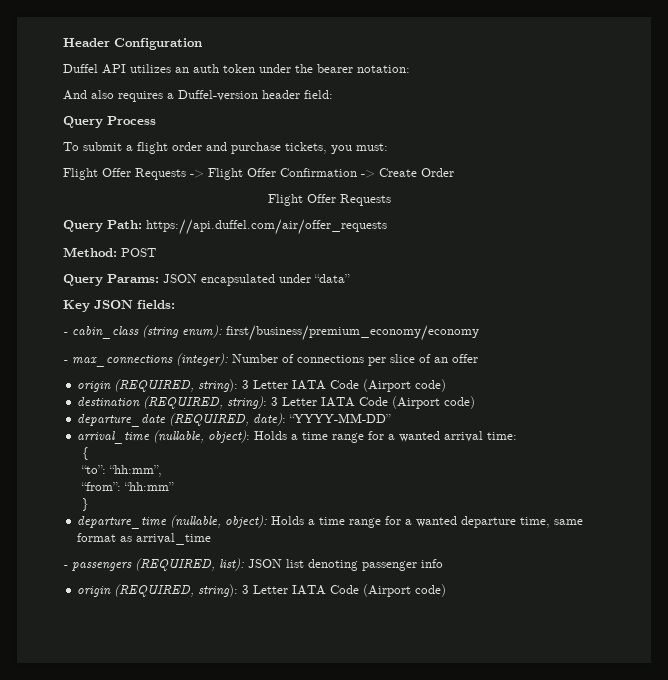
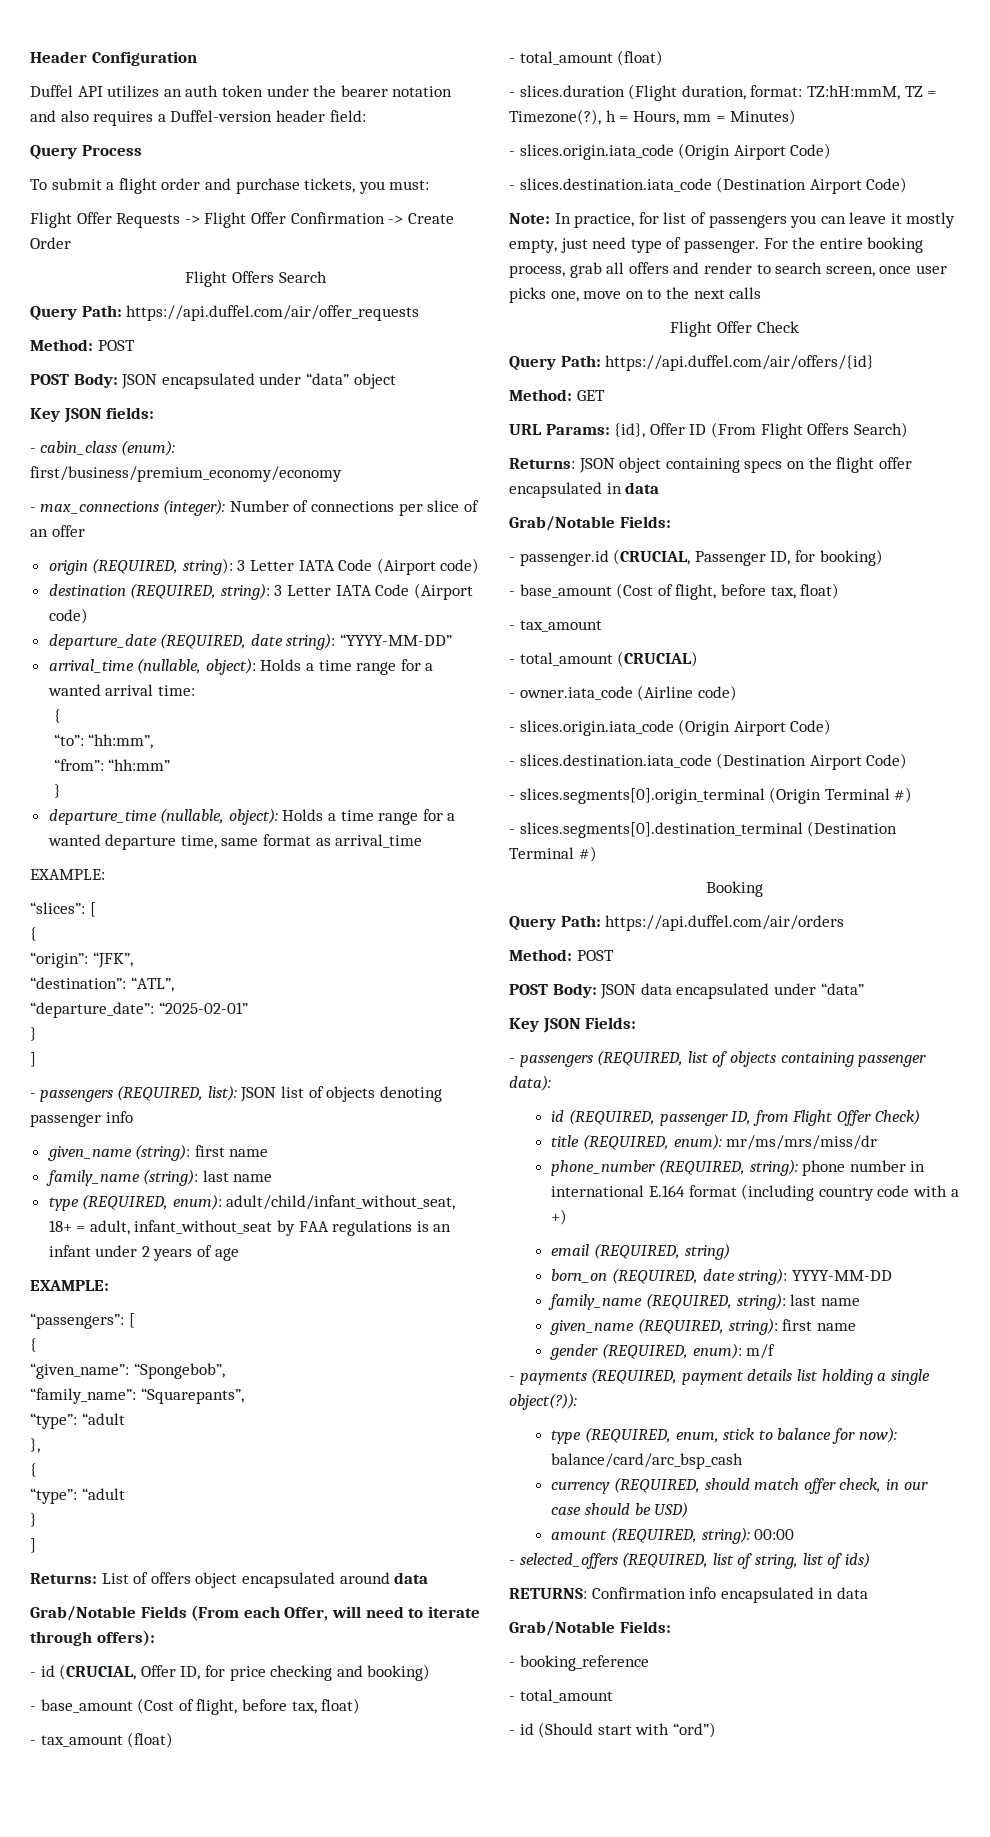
[357,65,410,73] [63,90,87,100] notation: // And -> [392,86,453,97] [30,110,56,122] notation and
[306,194,391,206] Offer Requests -> [232,271,327,283] Offers Search
[63,274,159,286] Query Params: -> [30,373,118,388] POST Body:
(350, 278) none -> [353,373,396,389] object
[142,325,222,338] (string enum): -> [121,440,176,456] (enum):
[253,413,287,426] date): -> [250,633,336,650] date string):
(212, 539) none -> [30,869,105,880] [30,902,96,917] [30,927,37,941] [30,952,133,968] [30,977,174,992] [30,1002,248,1018] [30,1027,37,1041] [30,1052,36,1067] // EXAMPLE: // “slices”: [ // { // “origin”: “JFK”, // “destination”: “ATL”, // “departure_date”: “2025-02-01” // } // ]
(304, 563) none -> [308,1086,376,1102] of objects
[77,584,447,597] origin (REQUIRED, string): 3 Letter IATA Code (Airport code) -> [47,1144,269,1161] [45,1169,273,1186] [48,1194,456,1211] [48,1220,452,1236] [48,1245,239,1261] [30,1280,109,1291] [30,1313,135,1329] [30,1338,37,1352] [30,1363,225,1379] [30,1388,244,1404] [30,1413,125,1429] [30,1438,40,1453] [30,1463,37,1477] [30,1488,125,1504] [30,1513,37,1527] [30,1538,36,1553] [30,1572,429,1588] [30,1605,480,1621] [30,1630,155,1646] [30,1664,431,1681] [30,1698,361,1715] [30,1732,174,1748] [509,50,664,66] [509,84,937,101] [509,109,796,125] [509,143,832,160] [509,177,908,194] [509,212,956,228] [509,237,924,253] [509,262,947,278] [509,287,762,303] [670,321,799,337] [509,355,875,371] [509,389,605,401] [509,422,908,439] [509,457,912,473] [509,482,660,498] [509,516,671,531] [509,549,883,566] [509,583,840,600] [509,620,602,632] [509,651,699,667] [509,685,737,701] [509,719,832,736] [509,753,908,770] [509,787,913,804] [509,821,898,838] [509,846,597,862] [706,881,763,897] [509,915,845,931] [509,949,614,961] [509,983,864,999] [509,1017,637,1033] [509,1050,927,1067] [509,1075,551,1091] [551,1109,920,1126] [551,1134,878,1150] [551,1159,926,1176] [551,1184,959,1201] [551,1209,568,1225] [551,1243,730,1260] [551,1268,892,1285] [548,1293,860,1310] [550,1318,856,1335] [550,1343,776,1360] [509,1368,930,1385] [509,1393,577,1410] [551,1427,897,1444] [551,1453,744,1469] [551,1477,928,1494] [551,1502,689,1518] [551,1527,795,1544] [509,1552,870,1569] [509,1587,868,1603] [509,1621,671,1636] [509,1655,649,1671] [509,1689,613,1703] [509,1722,716,1738] given_name (string): first name // family_name (string): last name // type (REQUIRED, enum): adult/child/infant_without_seat, 18+ = adult, infant_without_seat by FAA regulations is an infant under 2 years of age // EXAMPLE: // “passengers”: [ // { // “given_name”: “Spongebob”, // “family_name”: “Squarepants”, // “type”: “adult // }, // { // “type”: “adult // } // ] // Returns: List of offers object encapsulated around data // Grab/Notable Fields (From each Offer, will need to iterate through offers): // - id (CRUCIAL, Offer ID, for price checking and booking) // - base_amount (Cost of flight, before tax, float) // - tax_amount (float) // - total_amount (float) // - slices.duration (Flight duration, format: TZ:hH:mmM, TZ = Timezone(?), h = Hours, mm = Minutes) // - slices.origin.iata_code (Origin Airport Code) // - slices.destination.iata_code (Destination Airport Code) // Note: In practice, for list of passengers you can leave it mostly empty, just need type of passenger. For the entire booking process, grab all offers and render to search screen, once user picks one, move on to the next calls // Flight Offer Check // Query Path: https://api.duffel.com/air/offers/{id} // Method: GET // URL Params: {id}, Offer ID (From Flight Offers Search) // Returns: JSON object containing specs on the flight offer encapsulated in data // Grab/Notable Fields: // - passenger.id (CRUCIAL, Passenger ID, for booking) // - base_amount (Cost of flight, before tax, float) // - tax_amount // - total_amount (CRUCIAL) // - owner.iata_code (Airline code) // - slices.origin.iata_code (Origin Airport Code) // - slices.destination.iata_code (Destination Airport Code) // - slices.segments[0].origin_terminal (Origin Terminal #) // - slices.segments[0].destination_terminal (Destination Terminal #) // Booking // Query Path: https://api.duffel.com/air/orders // Method: POST // POST Body: JSON data encapsulated under “data” // Key JSON Fields: // - passengers (REQUIRED, list of objects containing passenger data): // id (REQUIRED, passenger ID, from Flight Offer Check) // title (REQUIRED, enum): mr/ms/mrs/miss/dr // phone_number (REQUIRED, string): phone number in international E.164 format (including country code with a +) // email (REQUIRED, string) // born_on (REQUIRED, date string): YYYY-MM-DD // family_name (REQUIRED, string): last name // given_name (REQUIRED, string): first name // gender (REQUIRED, enum): m/f // - payments (REQUIRED, payment details list holding a single object(?)): // type (REQUIRED, enum, stick to balance for now): balance/card/arc_bsp_cash // currency (REQUIRED, should match offer check, in our case should be USD) // amount (REQUIRED, string): 00:00 // - selected_offers (REQUIRED, list of string, list of ids) // RETURNS: Confirmation info encapsulated in data // Grab/Notable Fields: // - booking_reference // - total_amount // - id (Should start with “ord”)

